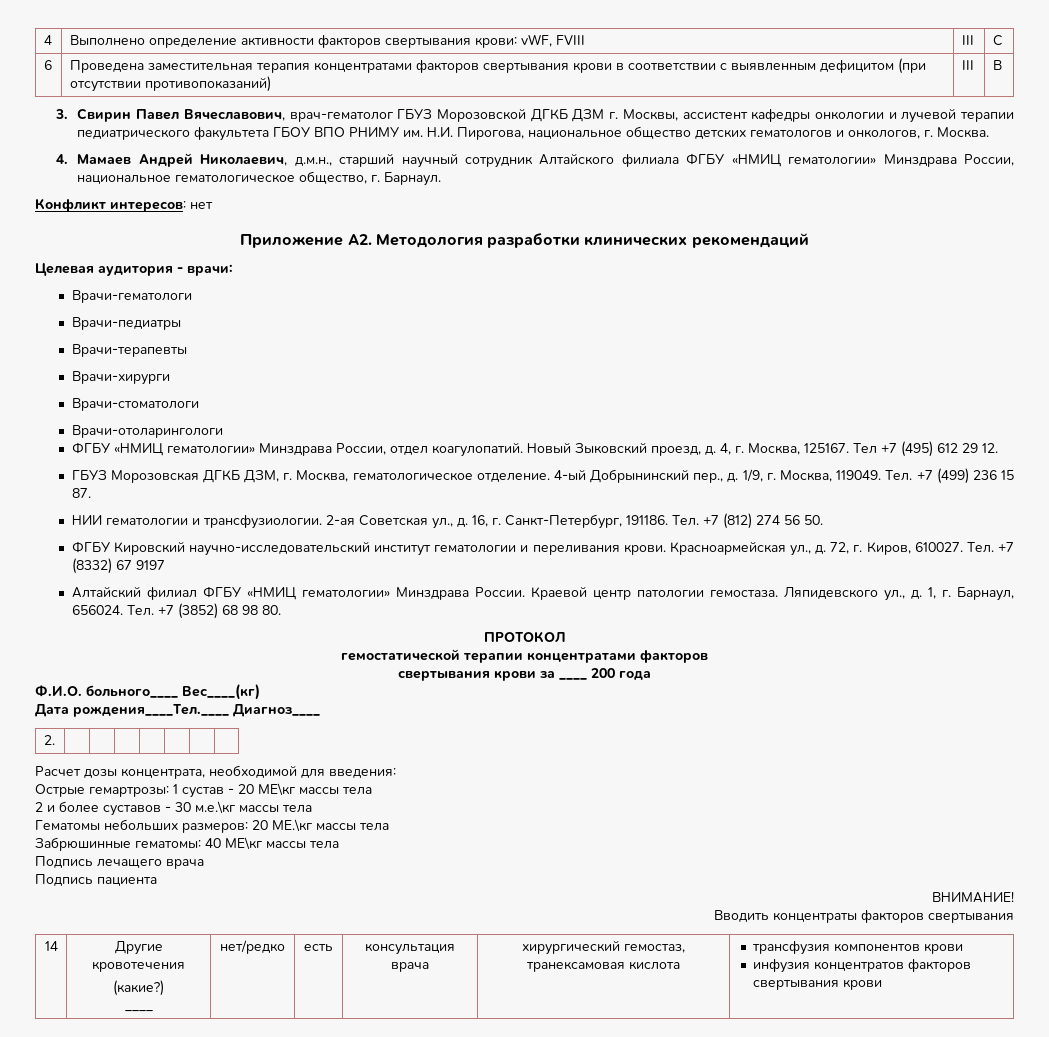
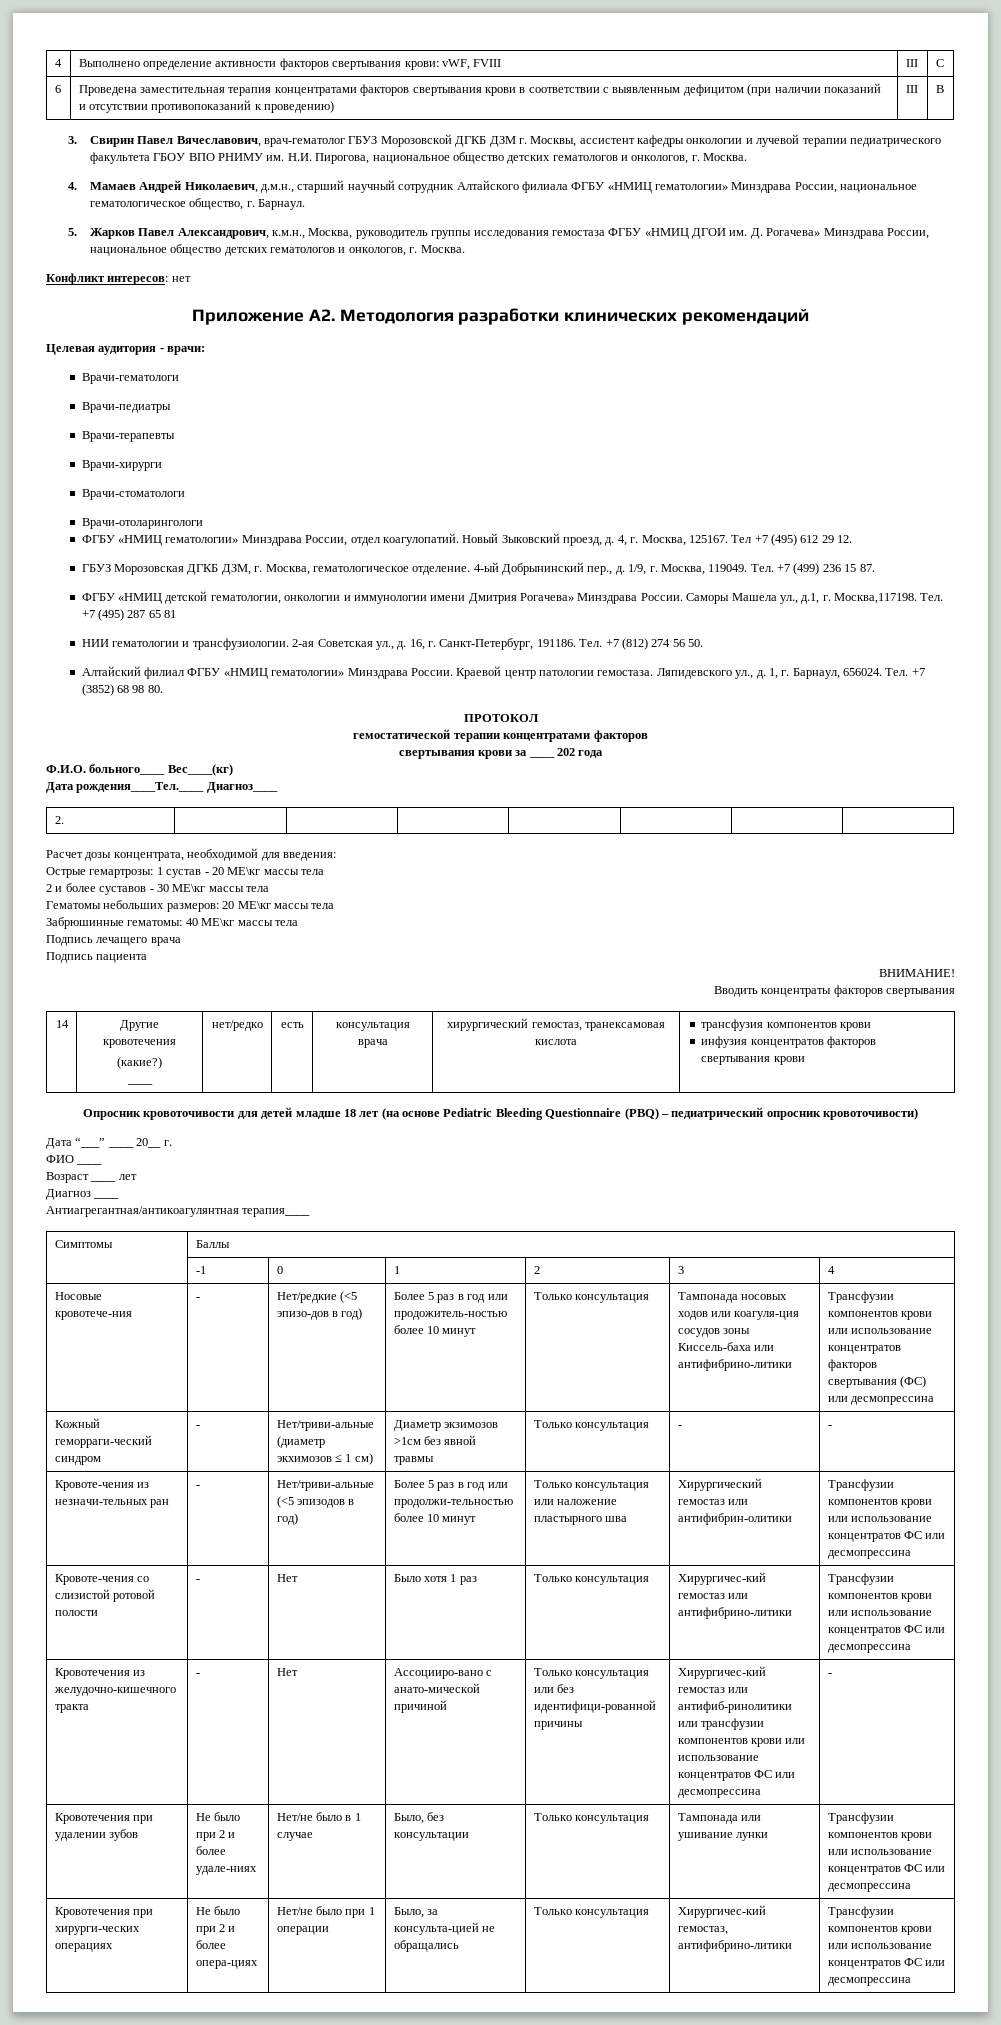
[69,76,271,92] отсутствии противопоказаний) -> [774,83,881,93] [78,100,335,113] наличии показаний и отсутствии противопоказаний к проведению)
(442, 179) none -> [67,228,929,239] [89,244,465,256] // 5. Жарков Павел Александрович, к.м.н., Москва, руководитель группы исследования гемостаза ФГБУ «НМИЦ ДГОИ им. Д. Рогачева» Минздрава России, национальное общество детских гематологов и онкологов, г. Москва.
(91, 493) none -> [81,591,944,604] [81,609,177,621] // ФГБУ «НМИЦ детской гематологии, онкологии и иммунологии имени Дмитрия Рогачева» Минздрава России. Саморы Машела ул., д.1, г. Москва,117198. Тел. +7 (495) 287 65 81
[71,541,1015,556] [71,558,165,574] // ФГБУ Кировский научно-исследовательский институт гематологии и переливания крови. Красноармейская ул., д. 72, г. Киров, 610027. Тел. +7 (8332) 67 9197 -> (704, 643) none
[591,668,615,678] 200 -> [557,748,576,756] 202
[195,801,235,814] м.е.\кг -> [172,884,206,892] МЕ\кг
[272,819,312,832] МЕ.\кг -> [237,901,271,909] МЕ\кг
(883, 984) none -> [83,1107,918,1120] [46,1137,172,1149] [46,1155,74,1163] [76,1163,103,1165] [46,1172,117,1183] [118,1174,137,1180] [46,1189,120,1200] [46,1206,311,1217] [54,1240,113,1248] [195,1240,230,1248] [195,1266,206,1274] [276,1266,283,1274] [393,1266,400,1274] [533,1266,540,1274] [677,1266,684,1274] [827,1266,835,1274] [54,1292,102,1300] [54,1311,132,1320] [195,1297,200,1300] [276,1291,358,1303] [276,1308,363,1320] [393,1292,508,1303] [393,1311,507,1320] [393,1325,477,1337] [533,1292,650,1303] [677,1292,788,1303] [677,1311,800,1320] [677,1328,751,1337] [677,1342,775,1351] [677,1359,792,1371] [827,1291,894,1303] [827,1311,933,1320] [827,1328,933,1334] [827,1345,901,1354] [827,1359,877,1371] [827,1376,927,1388] [827,1396,935,1405] [54,1418,100,1428] [54,1435,152,1448] [54,1456,101,1465] [195,1425,200,1428] [276,1420,374,1431] [276,1436,325,1448] [276,1453,373,1465] [393,1420,499,1431] [393,1435,477,1445] [393,1456,434,1465] [533,1420,650,1431] [677,1425,682,1428] [827,1425,832,1428] [54,1480,150,1491] [54,1499,170,1508] [195,1485,200,1488] [276,1480,374,1491] [276,1496,355,1508] [276,1513,298,1525] [393,1480,508,1491] [393,1499,513,1508] [393,1513,477,1525] [533,1480,650,1491] [533,1499,618,1505] [533,1516,628,1525] [677,1478,762,1491] [677,1499,749,1505] [677,1513,792,1525] [827,1479,894,1491] [827,1499,933,1508] [827,1516,933,1522] [827,1531,946,1542] [827,1550,911,1559] [54,1574,150,1585] [54,1589,156,1602] [54,1610,98,1616] [195,1579,200,1582] [276,1574,298,1582] [393,1574,477,1585] [533,1574,650,1585] [677,1572,766,1585] [677,1593,749,1599] [677,1607,792,1619] [827,1573,894,1585] [827,1593,933,1602] [827,1610,933,1616] [827,1625,946,1636] [827,1644,911,1653] [54,1668,146,1679] [53,1687,176,1696] [54,1704,89,1713] [195,1673,200,1676] [276,1668,298,1676] [393,1668,493,1679] [393,1683,480,1693] [393,1700,447,1713] [533,1668,650,1679] [533,1684,575,1693] [533,1700,656,1713] [533,1721,583,1730] [677,1666,766,1679] [677,1687,749,1693] [677,1701,792,1713] [677,1718,765,1730] [677,1738,806,1747] [677,1755,759,1761] [677,1770,796,1781] [677,1789,761,1798] [827,1673,832,1676] [54,1813,154,1824] [54,1829,139,1841] [195,1812,241,1821] [195,1830,236,1841] [195,1846,226,1855] [195,1866,257,1875] [276,1812,361,1821] [276,1832,313,1841] [393,1812,445,1824] [393,1832,469,1841] [533,1813,650,1824] [677,1813,762,1824] [677,1832,769,1841] [827,1812,894,1824] [827,1832,933,1841] [827,1849,933,1855] [827,1864,946,1875] [827,1883,911,1892] [54,1907,154,1918] [54,1926,140,1935] [54,1943,113,1952] [195,1906,241,1915] [195,1924,236,1935] [195,1940,226,1949] [195,1960,258,1969] [276,1906,375,1918] [276,1926,329,1935] [393,1907,439,1918] [393,1922,496,1935] [393,1940,459,1952] [533,1907,650,1918] [677,1905,766,1918] [677,1926,728,1935] [677,1940,792,1952] [827,1906,894,1918] [827,1926,933,1935] [827,1943,933,1949] [827,1958,946,1969] [827,1977,911,1986] // Опросник кровоточивости для детей младше 18 лет (на основе Pediatric Bleeding Questionnaire (PBQ) – педиатрический опросник кровоточивости) // Дата “___” ____ 20__ г. // ФИО ____ // Возраст ____ лет // Диагноз ____ // Антиагрегантная/антикоагулянтная терапия____ // Симптомы | Баллы // | -1 | 0 | 1 | 2 | 3 | 4 // Носовые кровотече-ния | - | Нет/редкие (<5 эпизо-дов в год) | Более 5 раз в год или продожитель-ностью более 10 минут | Только консультация | Тампонада носовых ходов или коагуля-ция сосудов зоны Киссель-баха или антифибрино-литики | Трансфузии компонентов крови или использование концентратов факторов свертывания (ФС) или десмопрессина // Кожный геморраги-ческий синдром | - | Нет/триви-альные (диаметр экхимозов ≤ 1 см) | Диаметр экзимозов >1см без явной травмы | Только консультация | - | - // Кровоте-чения из незначи-тельных ран | - | Нет/триви-альные (<5 эпизодов в год) | Более 5 раз в год или продолжи-тельностью более 10 минут | Только консультация или наложение пластырного шва | Хирургический гемостаз или антифибрин-олитики | Трансфузии компонентов крови или использование концентратов ФС или десмопрессина // Кровоте-чения со слизистой ротовой полости | - | Нет | Было хотя 1 раз | Только консультация | Хирургичес-кий гемостаз или антифибрино-литики | Трансфузии компонентов крови или использование концентратов ФС или десмопрессина // Кровотечения из желудочно-кишечного тракта | - | Нет | Ассоцииро-вано с анато-мической причиной | Только консультация или без идентифици-рованной причины | Хирургичес-кий гемостаз или антифиб-ринолитики или трансфузии компонентов крови или использование концентратов ФС или десмопрессина | - // Кровотечения при удалении зубов | Не было при 2 и более удале-ниях | Нет/не было в 1 случае | Было, без консультации | Только консультация | Тампонада или ушивание лунки | Трансфузии компонентов крови или использование концентратов ФС или десмопрессина // Кровотечения при хирурги-ческих операциях | Не было при 2 и более опера-циях | Нет/не было при 1 операции | Было, за консульта-цией не обращались | Только консультация | Хирургичес-кий гемостаз, антифибрино-литики | Трансфузии компонентов крови или использование концентратов ФС или десмопрессина

